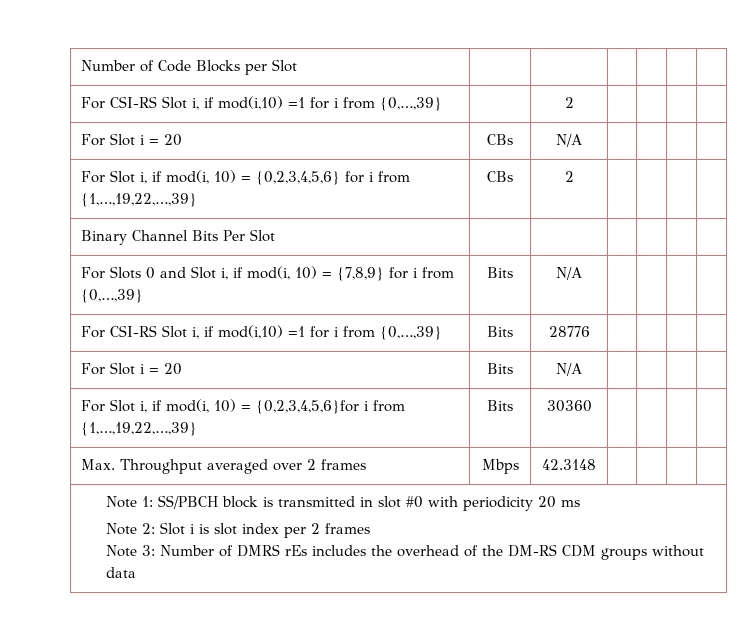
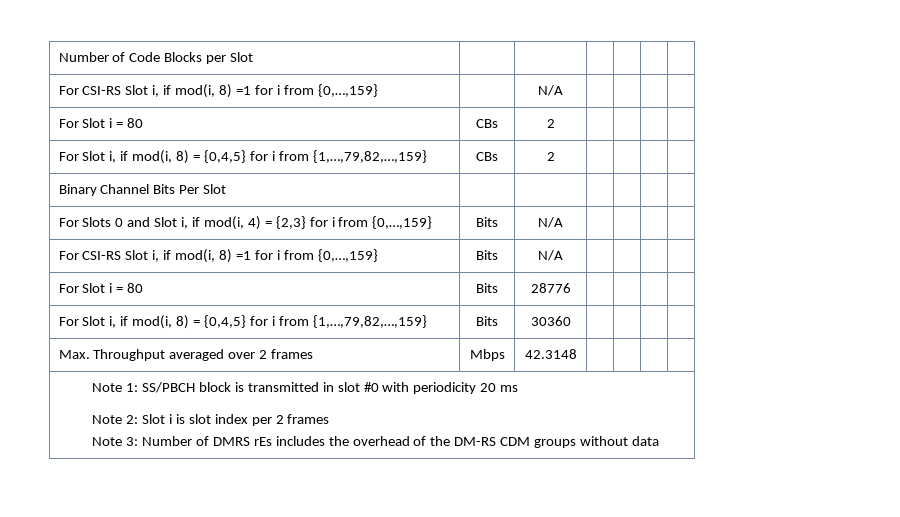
[218,96,443,111] [564,97,574,108] [81,133,183,146] [487,134,513,145] [556,134,582,147] [81,170,411,185] [81,193,198,207] mod(i,10) =1 for i from {0,…,39} | | 2 | | | | // For Slot i = 20 | CBs | N/A | | | | // For Slot i, if mod(i, 10) = {0,2,3,4,5,6} for i from {1,…,19,22,…,39} -> [175,84,378,98] [538,85,563,96] [58,118,144,128] [476,119,498,128] [546,119,555,128] [58,150,427,164] mod(i, 8) =1 for i from {0,…,159} | | N/A | | | | // For Slot i = 80 | CBs | 2 | | | | // For Slot i, if mod(i, 8) = {0,4,5} for i from {1,…,79,82,…,159}
[295,266,455,281] [81,289,144,303] 10) = {7,8,9} for i from {0,…,39} -> [247,216,433,230] 4) = {2,3} for i from {0,…,159}
[218,325,443,340] [487,326,513,337] [548,326,590,337] [81,362,183,375] [487,363,513,374] [556,363,582,376] [81,399,406,414] [81,422,198,436] mod(i,10) =1 for i from {0,…,39} | Bits | 28776 | | | | // For Slot i = 20 | Bits | N/A | | | | // For Slot i, if mod(i, 10) = {0,2,3,4,5,6}for i from {1,…,19,22,…,39} -> [175,249,378,263] [476,250,498,260] [538,250,563,261] [58,283,144,293] [476,283,498,293] [530,283,571,293] [58,315,427,329] mod(i, 8) =1 for i from {0,…,159} | Bits | N/A | | | | // For Slot i = 80 | Bits | 28776 | | | | // For Slot i, if mod(i, 8) = {0,4,5} for i from {1,…,79,82,…,159}

